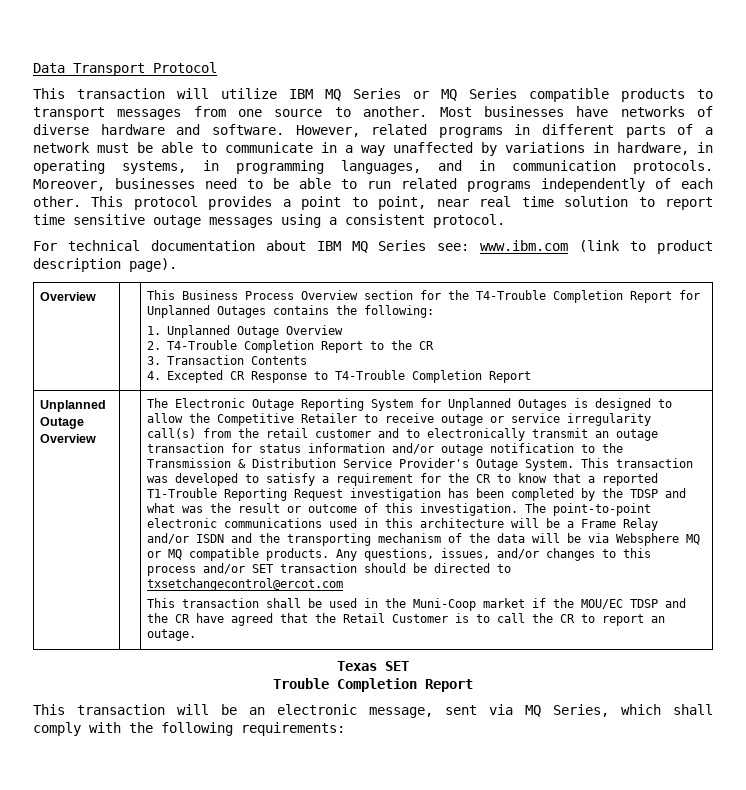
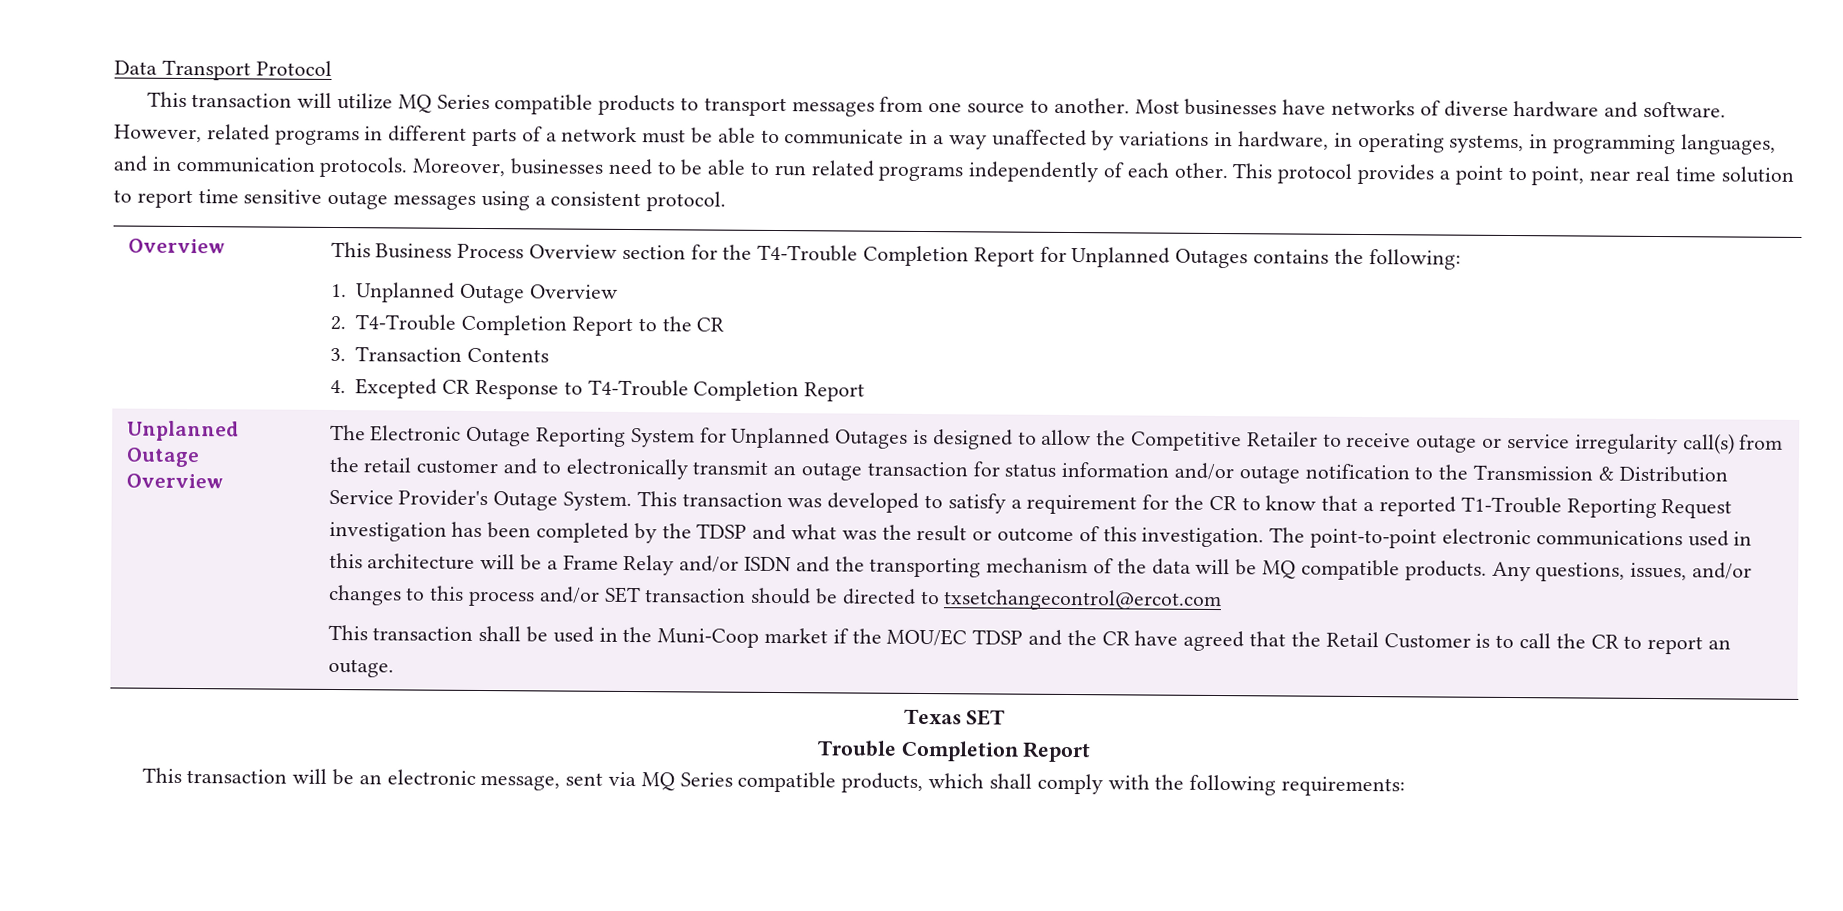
[289,88,429,101] IBM MQ Series or -> (394, 101) none
[33,240,714,254] [33,258,177,272] // For technical documentation about IBM MQ Series see: www.ibm.com (link to product description page). -> (727, 201) none
[588,533,701,546] [147,551,162,558] via Websphere MQ or -> (1258, 567) none
[553,704,609,717] Series, -> [679,771,924,794] Series compatible products,

